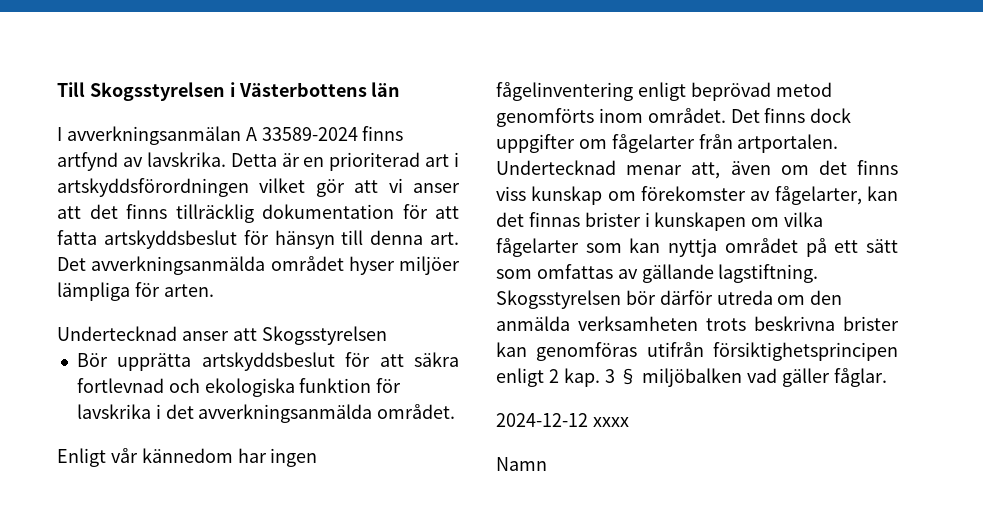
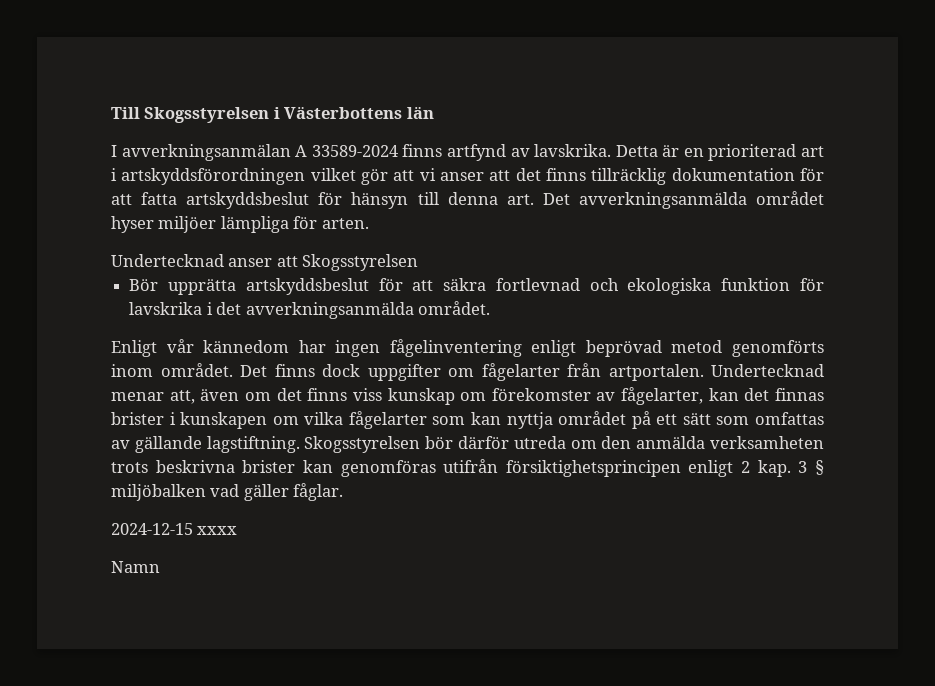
[496,413,588,427] 2024-12-12 -> [111,523,193,535] 2024-12-15

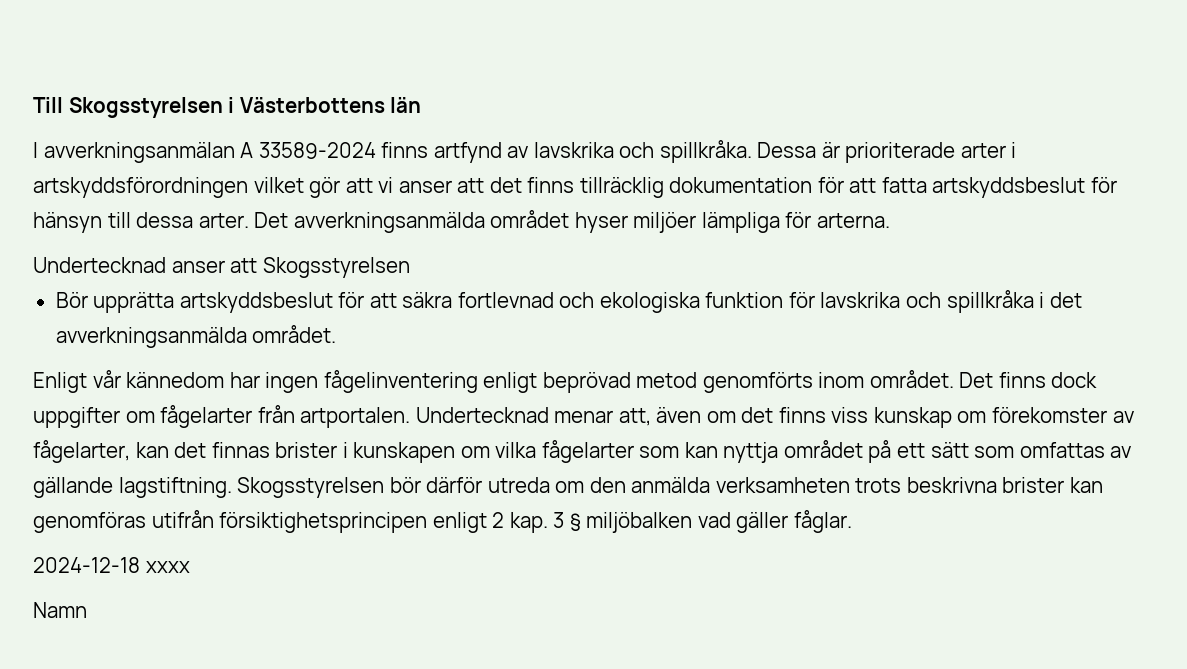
[534,144,824,161] lavskrika. Detta är en prioriterad art -> [533,140,1006,163] lavskrika och spillkråka. Dessa är prioriterade arter
[447,192,534,205] denna art. -> [136,212,249,228] dessa arter.
[321,218,369,229] arten. -> [816,213,890,228] arterna.
(203, 308) none -> [905,290,1034,313] och spillkråka
[111,523,193,535] 2024-12-15 -> [33,557,140,573] 2024-12-18

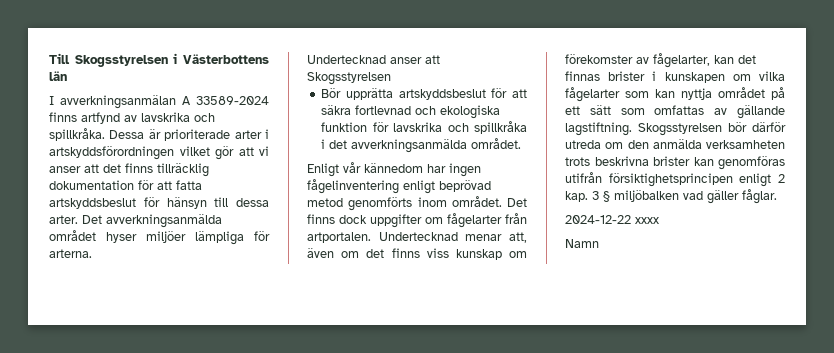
[33,557,140,573] 2024-12-18 -> [565,215,631,224] 2024-12-22

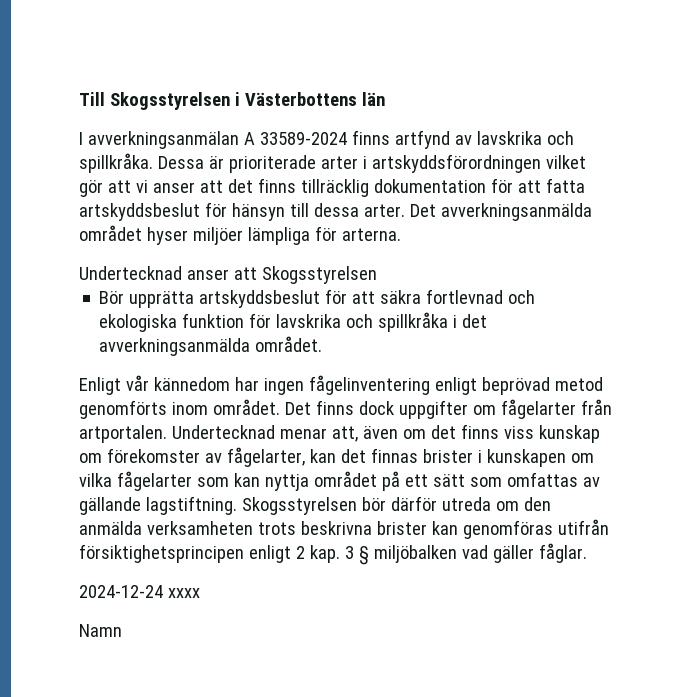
[565,215,631,224] 2024-12-22 -> [79,585,163,598] 2024-12-24

